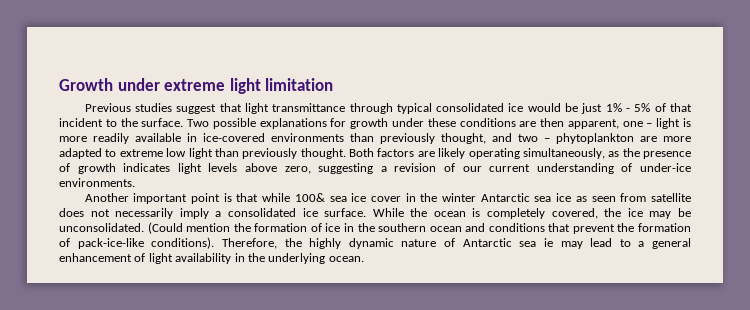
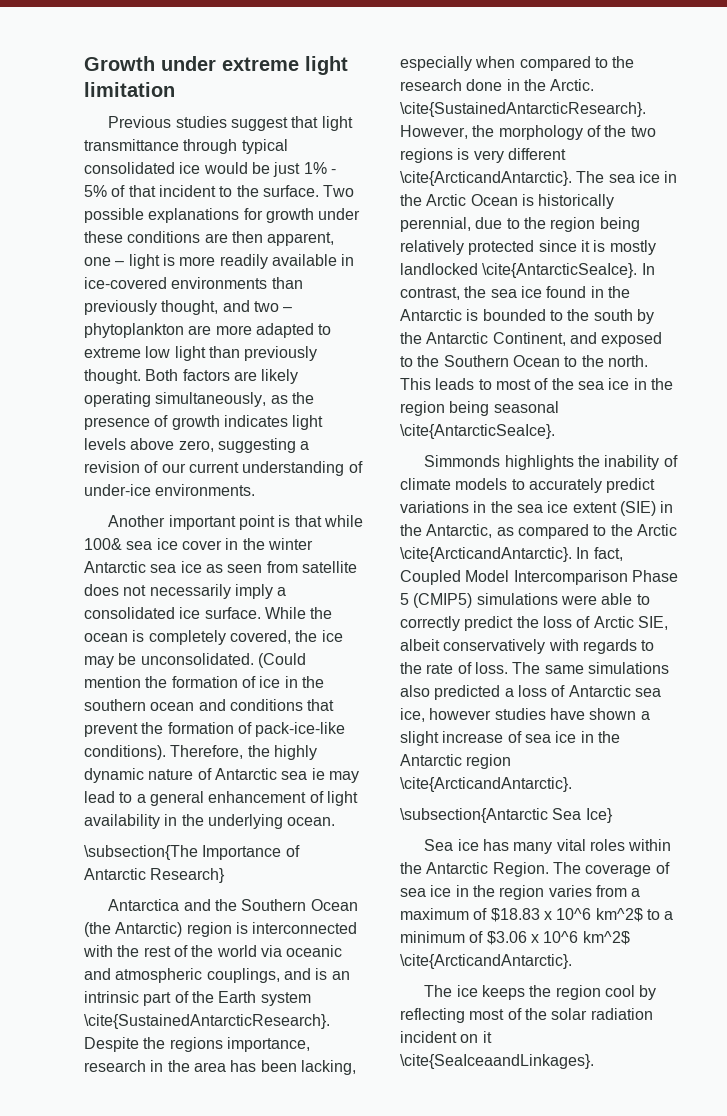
(364, 259) none -> [84,845,300,860] [84,868,226,883] [108,899,358,911] [84,922,358,937] [83,945,343,957] [84,968,350,983] [84,991,311,1006] [84,1014,330,1029] [84,1037,310,1052] [84,1060,356,1075] [400,56,635,71] [400,79,595,91] [400,102,646,117] [400,125,656,140] [400,148,566,163] [400,171,678,186] [400,194,615,209] [400,217,640,232] [400,240,656,255] [400,263,655,278] [400,286,630,300] [400,309,654,324] [400,332,663,347] [400,355,648,367] [400,378,673,390] [400,401,559,416] [400,424,555,439] [424,455,678,470] [400,478,656,493] [400,501,674,516] [400,524,677,539] [400,547,623,562] [400,570,678,585] [400,593,650,608] [400,616,668,631] [400,639,655,654] [400,662,669,674] [400,685,661,700] [400,708,650,722] [400,731,620,746] [400,754,512,769] [400,777,572,792] [400,808,613,823] [424,839,672,854] [400,862,670,877] [400,885,641,900] [400,908,674,922] [400,931,630,945] [400,954,572,969] [424,985,657,1000] [400,1008,653,1023] [400,1031,492,1043] [400,1054,594,1069] // \subsection{The Importance of Antarctic Research} // Antarctica and the Southern Ocean (the Antarctic) region is interconnected with the rest of the world via oceanic and atmospheric couplings, and is an intrinsic part of the Earth system \cite{SustainedAntarcticResearch}. Despite the regions importance, research in the area has been lacking, especially when compared to the research done in the Arctic. \cite{SustainedAntarcticResearch}. However, the morphology of the two regions is very different \cite{ArcticandAntarctic}. The sea ice in the Arctic Ocean is historically perennial, due to the region being relatively protected since it is mostly landlocked \cite{AntarcticSeaIce}. In contrast, the sea ice found in the Antarctic is bounded to the south by the Antarctic Continent, and exposed to the Southern Ocean to the north. This leads to most of the sea ice in the region being seasonal \cite{AntarcticSeaIce}. // Simmonds highlights the inability of climate models to accurately predict variations in the sea ice extent (SIE) in the Antarctic, as compared to the Arctic \cite{ArcticandAntarctic}. In fact, Coupled Model Intercomparison Phase 5 (CMIP5) simulations were able to correctly predict the loss of Arctic SIE, albeit conservatively with regards to the rate of loss. The same simulations also predicted a loss of Antarctic sea ice, however studies have shown a slight increase of sea ice in the Antarctic region \cite{ArcticandAntarctic}. // \subsection{Antarctic Sea Ice} // Sea ice has many vital roles within the Antarctic Region. The coverage of sea ice in the region varies from a maximum of $18.83 x 10^6 km^2$ to a minimum of $3.06 x 10^6 km^2$ \cite{ArcticandAntarctic}. // The ice keeps the region cool by reflecting most of the solar radiation incident on it \cite{SeaIceaandLinkages}.

